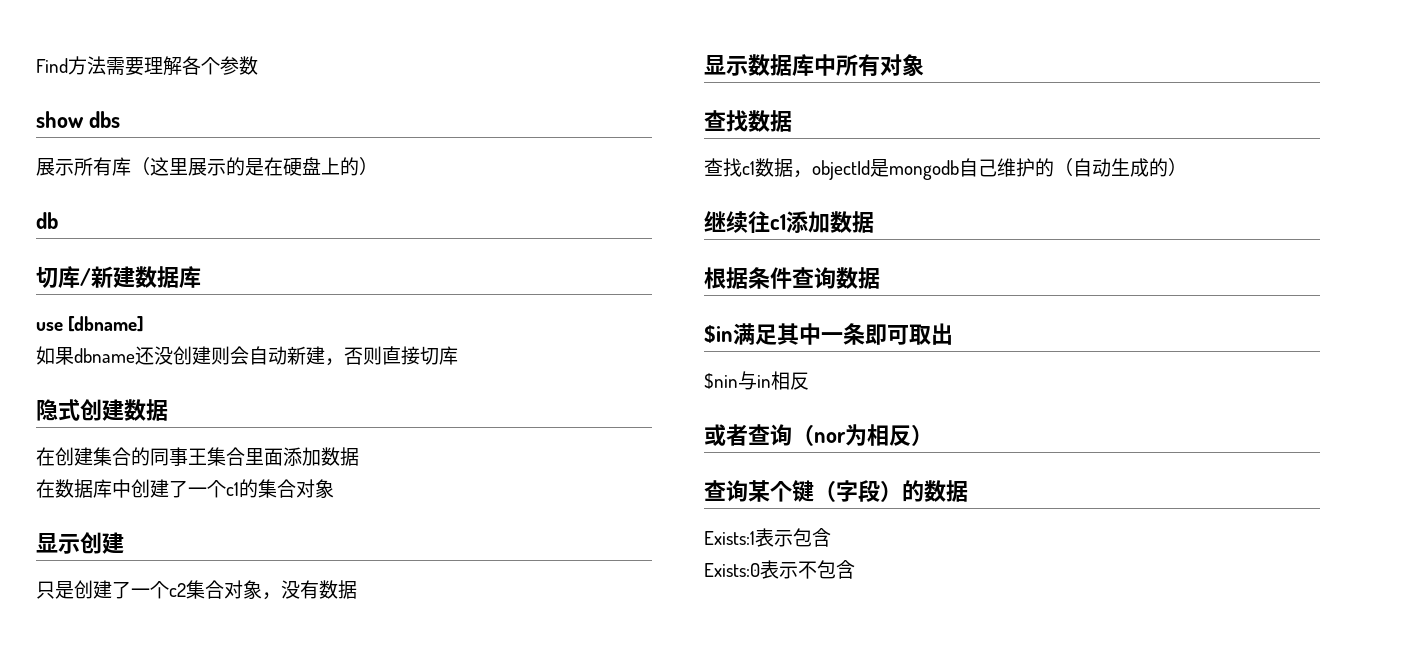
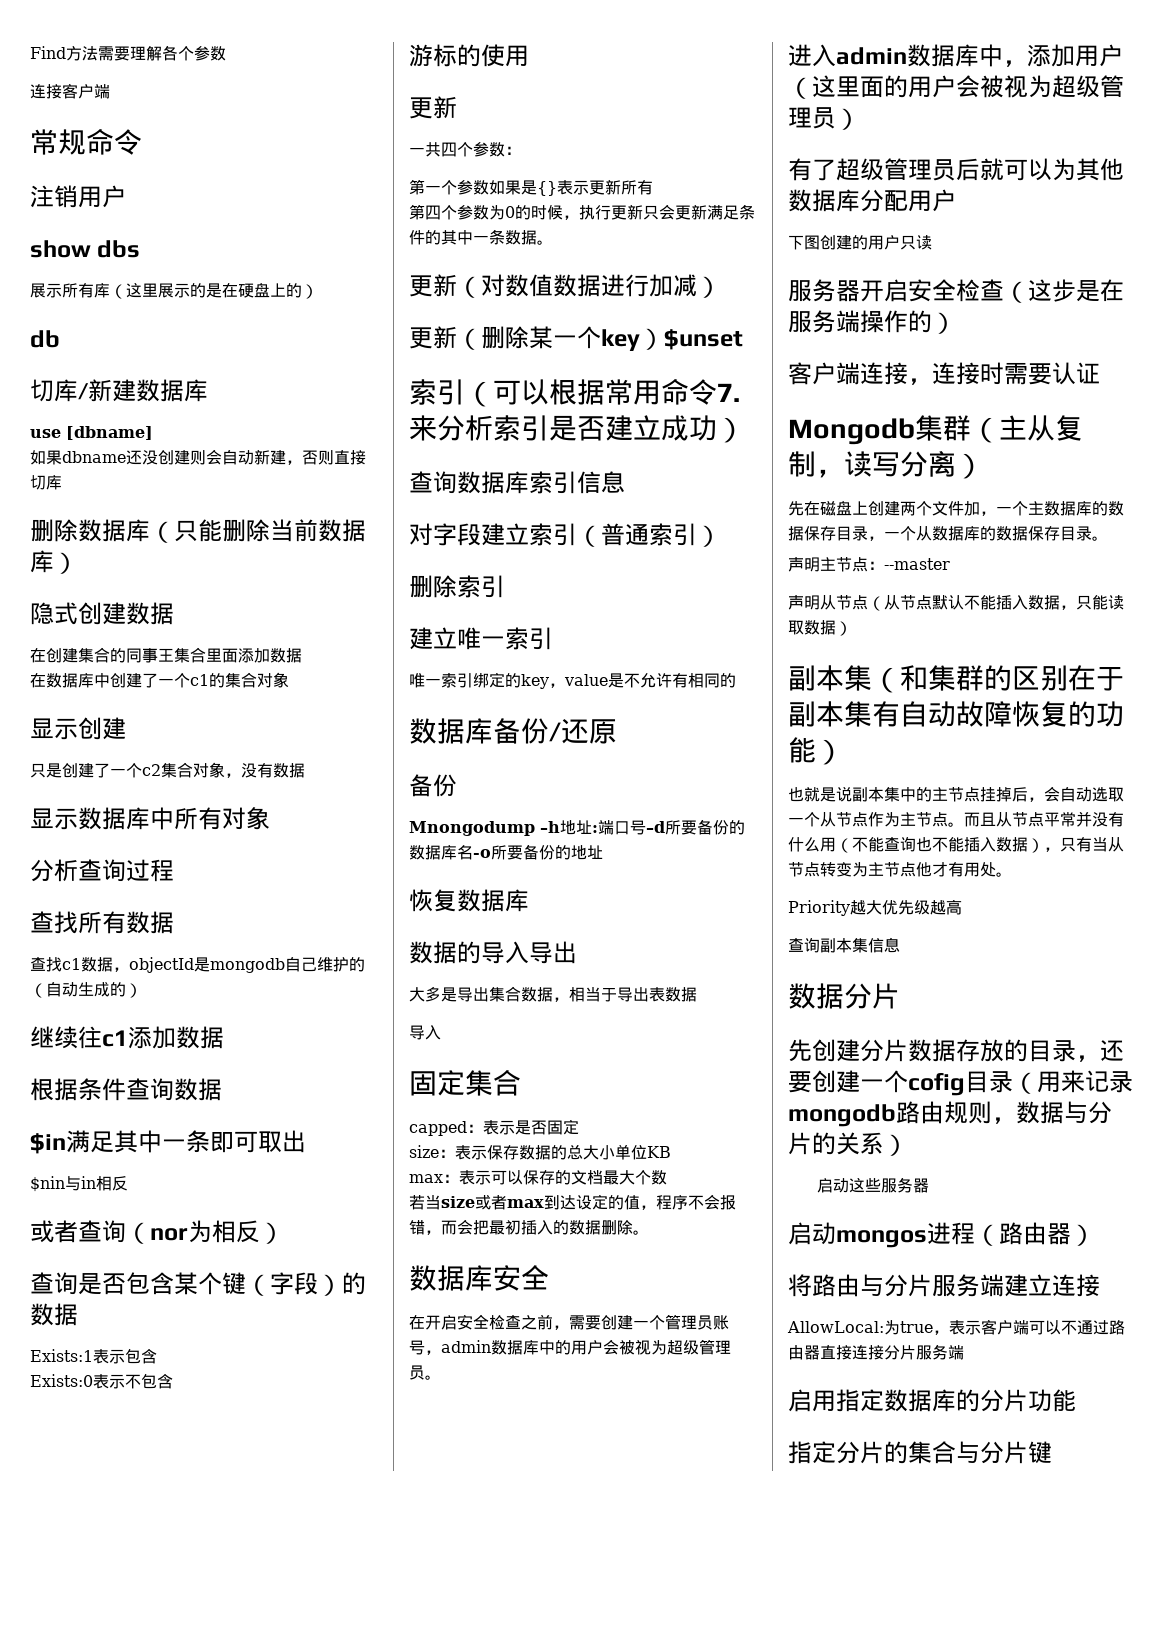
(258, 65) none -> [30,83,110,99] [30,129,142,155] [30,185,126,208] // 连接客户端 // 常规命令 // 注销用户
(458, 355) none -> [30,519,366,543] [30,550,78,574] // 删除数据库（只能删除当前数据库）
[704,110,748,132] // 查找 -> [30,859,174,882] [30,911,126,934] // 分析查询过程 // 查找所有
(748, 491) none -> [78,1272,174,1295] 是否包含
(855, 569) none -> [409,44,529,67] [409,96,457,119] [409,142,521,157] [409,179,653,196] [409,204,755,220] [409,229,553,245] [409,274,721,298] [409,326,743,351] [409,379,740,407] [409,415,745,443] [409,471,625,494] [409,523,721,547] [409,575,505,598] [409,627,553,650] [409,672,736,689] [409,718,617,744] [409,774,457,797] [409,819,745,836] [409,844,603,860] [409,889,529,912] [409,941,577,964] [409,986,697,1002] [409,1025,441,1040] [409,1070,521,1096] [409,1119,579,1136] [409,1144,671,1160] [409,1170,667,1185] [409,1194,736,1210] [409,1219,649,1235] [409,1265,549,1291] [409,1314,729,1330] [409,1339,731,1355] [409,1365,441,1380] [788,44,1123,67] [788,75,1124,99] [788,107,860,130] [788,158,1124,181] [788,189,956,212] [788,235,932,250] [788,279,1124,303] [788,310,956,334] [788,362,1100,385] [788,415,1083,445] [788,451,984,479] [788,501,1124,516] [788,526,1108,541] [788,557,950,572] [788,595,1124,611] [788,620,852,636] [788,665,1124,693] [788,701,1124,727] [788,737,844,765] [788,786,1124,802] [788,811,1124,827] [788,836,1124,853] [788,862,1012,877] [788,899,962,916] [788,937,900,953] [788,983,900,1009] [788,1039,1124,1062] [788,1070,1133,1096] [788,1101,1112,1127] [788,1132,908,1156] [817,1177,930,1193] [788,1222,1095,1248] [788,1274,1100,1297] [787,1319,1125,1335] [788,1344,964,1360] [788,1389,1076,1412] [788,1441,1052,1464] // 游标的使用 // 更新 // 一共四个参数： // 第一个参数如果是{}表示更新所有 // 第四个参数为0的时候，执行更新只会更新满足条件的其中一条数据。 // 更新（对数值数据进行加减） // 更新（删除某一个key）$unset // 索引（可以根据常用命令7.来分析索引是否建立成功） // 查询数据库索引信息 // 对字段建立索引（普通索引） // 删除索引 // 建立唯一索引 // 唯一索引绑定的key，value是不允许有相同的 // 数据库备份/还原 // 备份 // Mnongodump –h地址:端口号–d所要备份的数据库名-o所要备份的地址 // 恢复数据库 // 数据的导入导出 // 大多是导出集合数据，相当于导出表数据 // 导入 // 固定集合 // capped：表示是否固定 // size：表示保存数据的总大小单位KB // max：表示可以保存的文档最大个数 // 若当size或者max到达设定的值，程序不会报错，而会把最初插入的数据删除。 // 数据库安全 // 在开启安全检查之前，需要创建一个管理员账号，admin数据库中的用户会被视为超级管理员。 // 进入admin数据库中，添加用户（这里面的用户会被视为超级管理员） // 有了超级管理员后就可以为其他数据库分配用户 // 下图创建的用户只读 // 服务器开启安全检查（这步是在服务端操作的） // 客户端连接，连接时需要认证 // Mongodb集群（主从复制，读写分离） // 先在磁盘上创建两个文件加，一个主数据库的数据保存目录，一个从数据库的数据保存目录。 // 声明主节点：--master // 声明从节点（从节点默认不能插入数据，只能读取数据） // 副本集（和集群的区别在于副本集有自动故障恢复的功能） // 也就是说副本集中的主节点挂掉后，会自动选取一个从节点作为主节点。而且从节点平常并没有什么用（不能查询也不能插入数据），只有当从节点转变为主节点他才有用处。 // Priority越大优先级越高 // 查询副本集信息 // 数据分片 // 先创建分片数据存放的目录，还要创建一个cofig目录（用来记录mongodb路由规则，数据与分片的关系） // 启动这些服务器 // 启动mongos进程（路由器） // 将路由与分片服务端建立连接 // AllowLocal:为true，表示客户端可以不通过路由器直接连接分片服务端 // 启用指定数据库的分片功能 // 指定分片的集合与分片键

